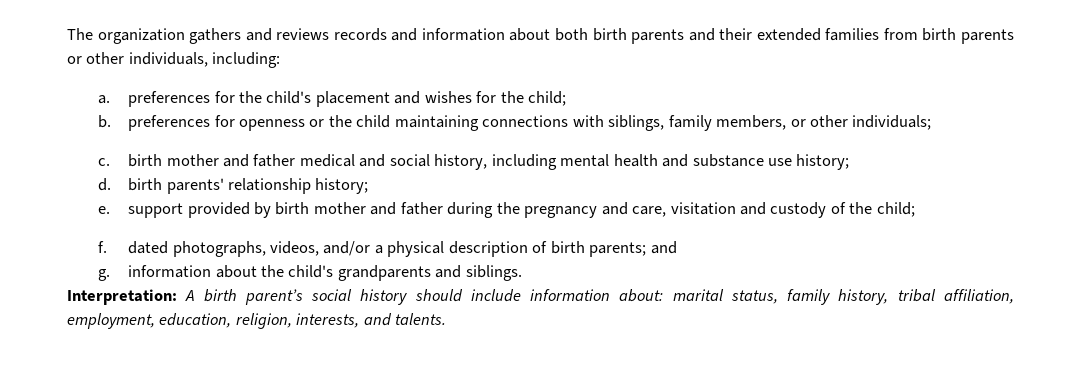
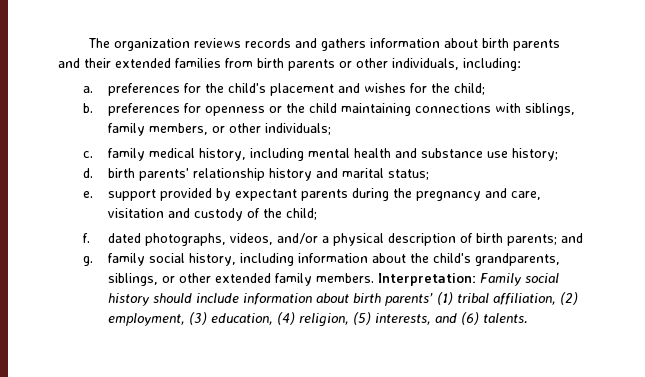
[189,28,272,44] gathers and -> (190, 44) none
[421,28,588,41] information about both -> [320,38,478,51] gathers information about
[128,154,430,167] birth mother and father medical and social -> [107,148,195,161] family medical
[315,178,369,194] history; -> [268,168,429,181] history and marital status;
[275,202,443,215] birth mother and father -> [234,189,348,201] expectant parents
[128,265,522,281] [67,289,303,305] information about the child's grandparents and siblings. // Interpretation: A birth parent’s -> [107,253,560,266] [107,273,522,286] family social history, including information about the child's grandparents, siblings, or other extended family members. Interpretation: Family
[619,289,1014,305] [67,313,292,329] about: marital status, family history, tribal affiliation, employment, education, religion, -> [315,292,578,306] [107,312,371,327] about birth parents’ (1) tribal affiliation, (2) employment, (3) education, (4) religion, (5)
(392, 319) none -> [460,312,479,325] (6)

